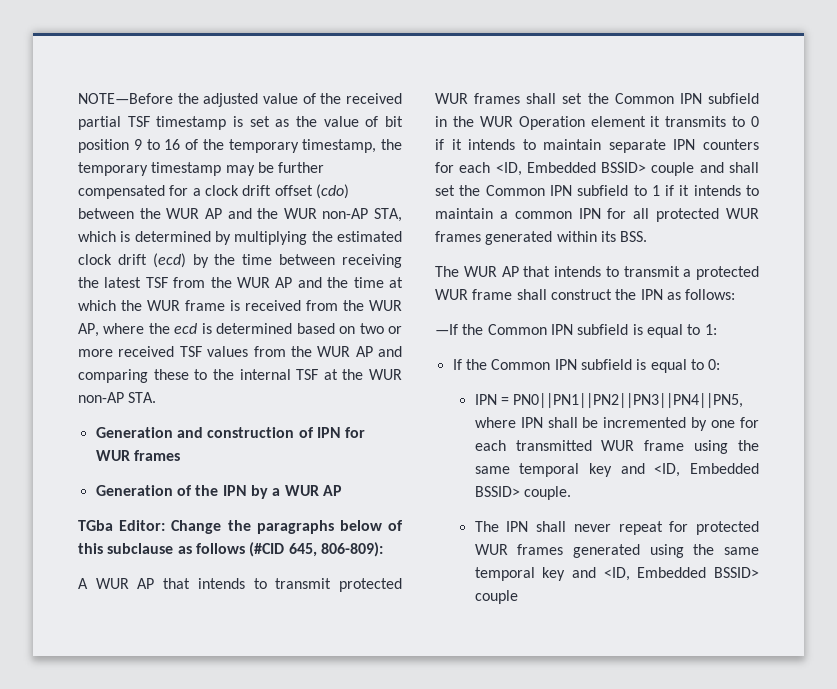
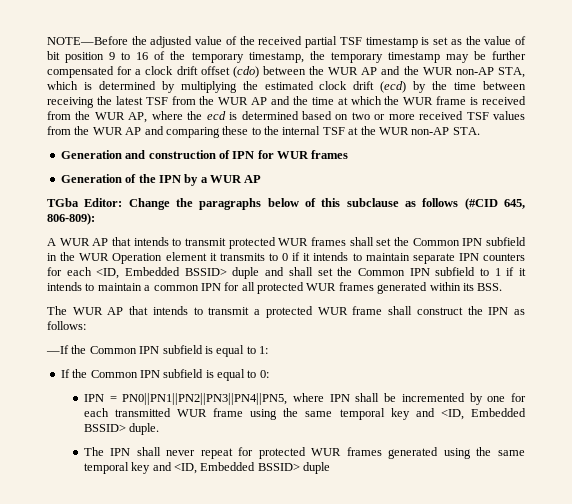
[651,162,695,176] couple -> [232,267,260,279] duple
[524,486,572,500] couple. -> [129,423,160,435] duple.
[474,590,518,604] couple -> [303,462,331,474] duple

